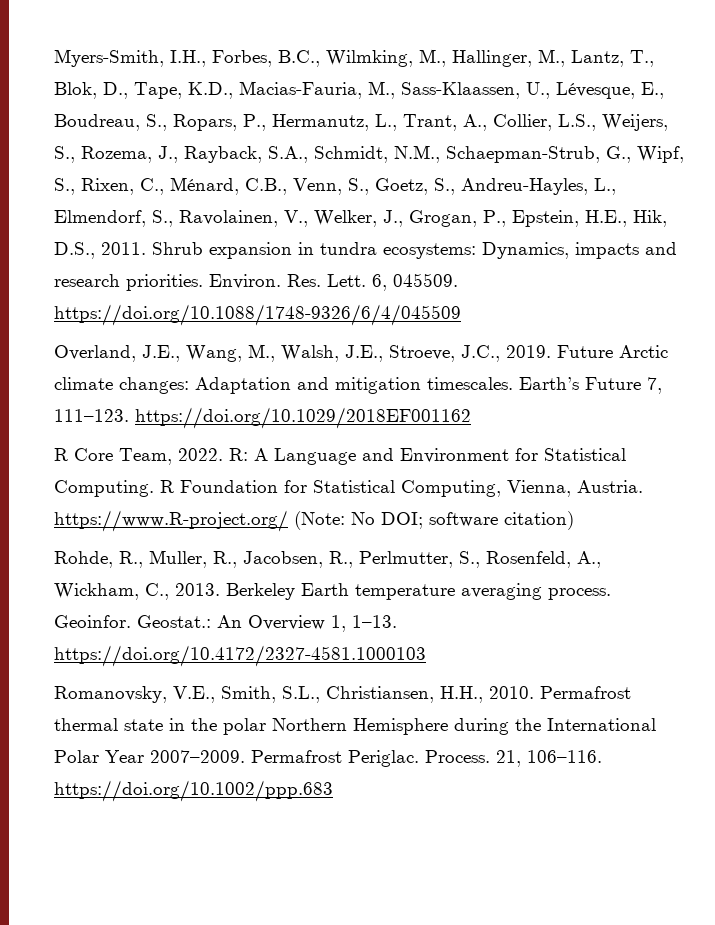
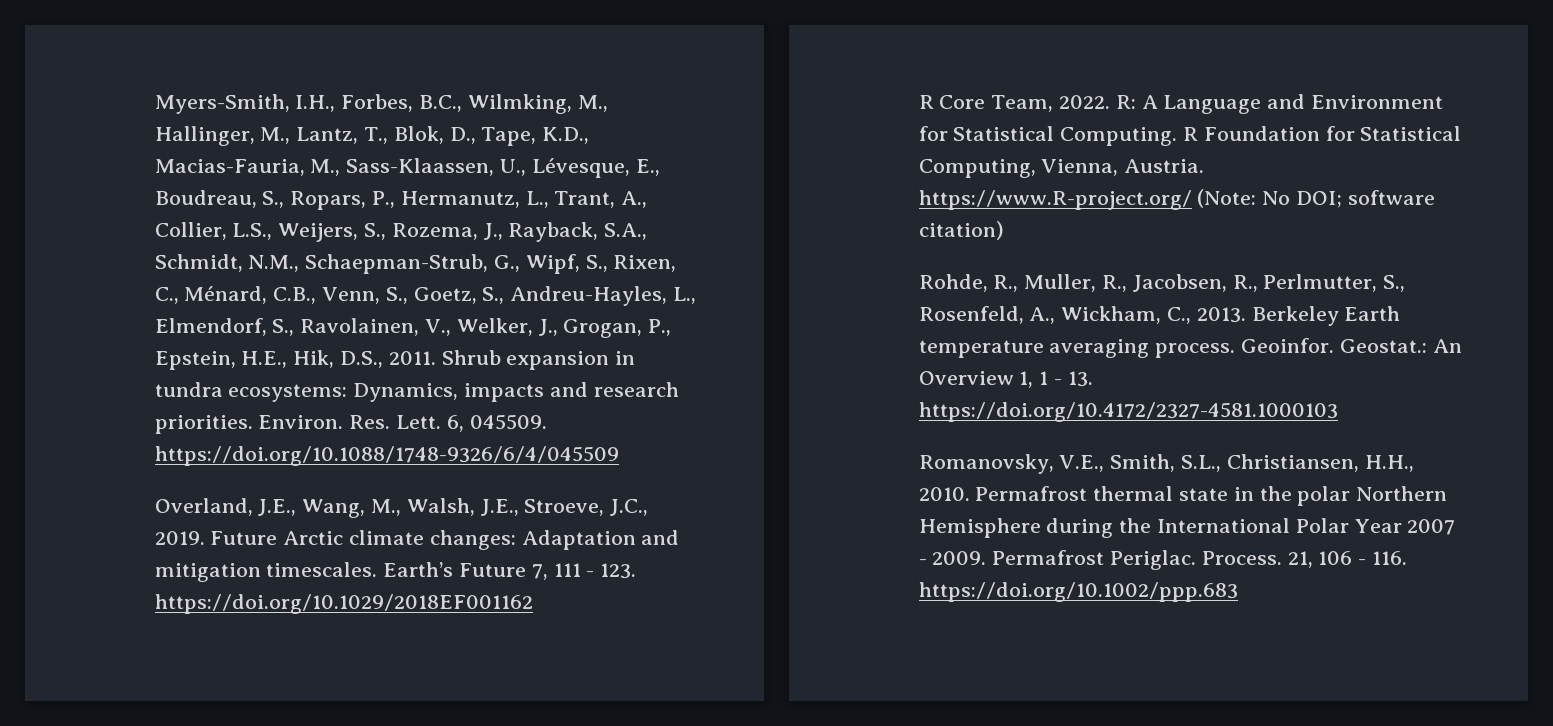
[54,409,130,422] 111–123. -> [553,563,637,579] 111 - 123.
[352,615,398,628] 1–13. -> [1039,371,1093,387] 1 - 13.
[150,750,246,763] 2007–2009. -> [1407,519,1456,535] [918,551,987,565] 2007 - 2009.
[527,750,603,763] 106–116. -> [1318,551,1408,565] 106 - 116.

